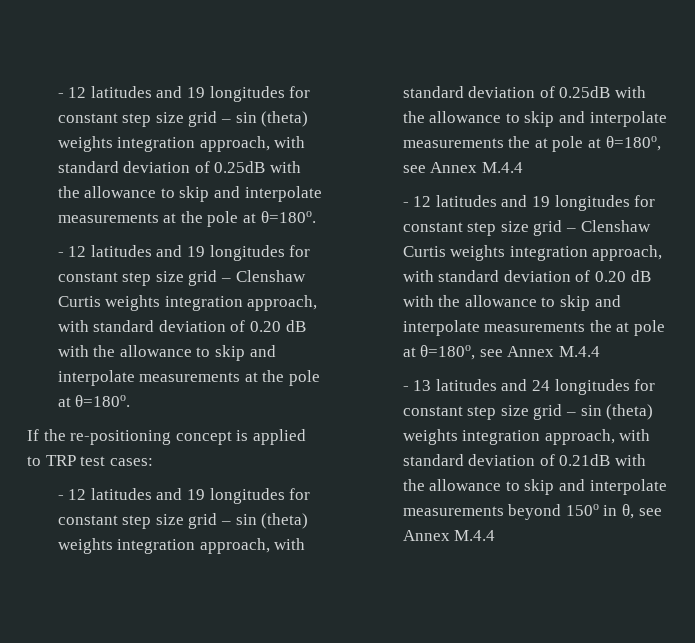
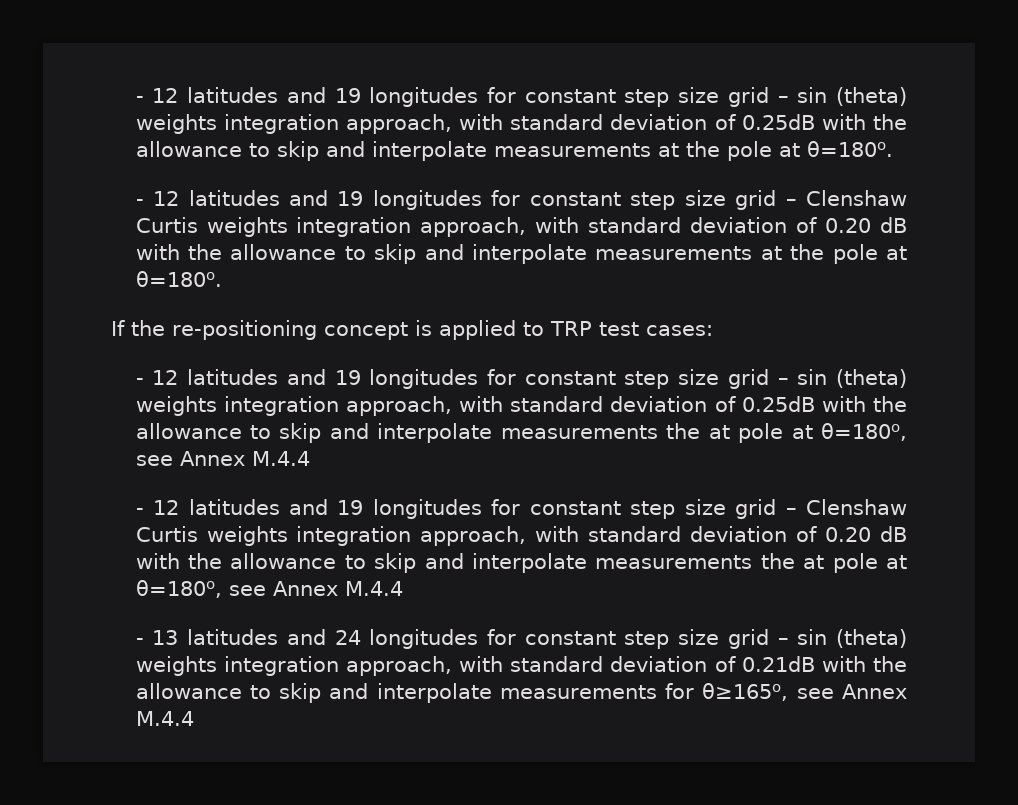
[508,504,635,520] beyond 150o in θ, -> [665,683,789,701] for θ≥165o,

